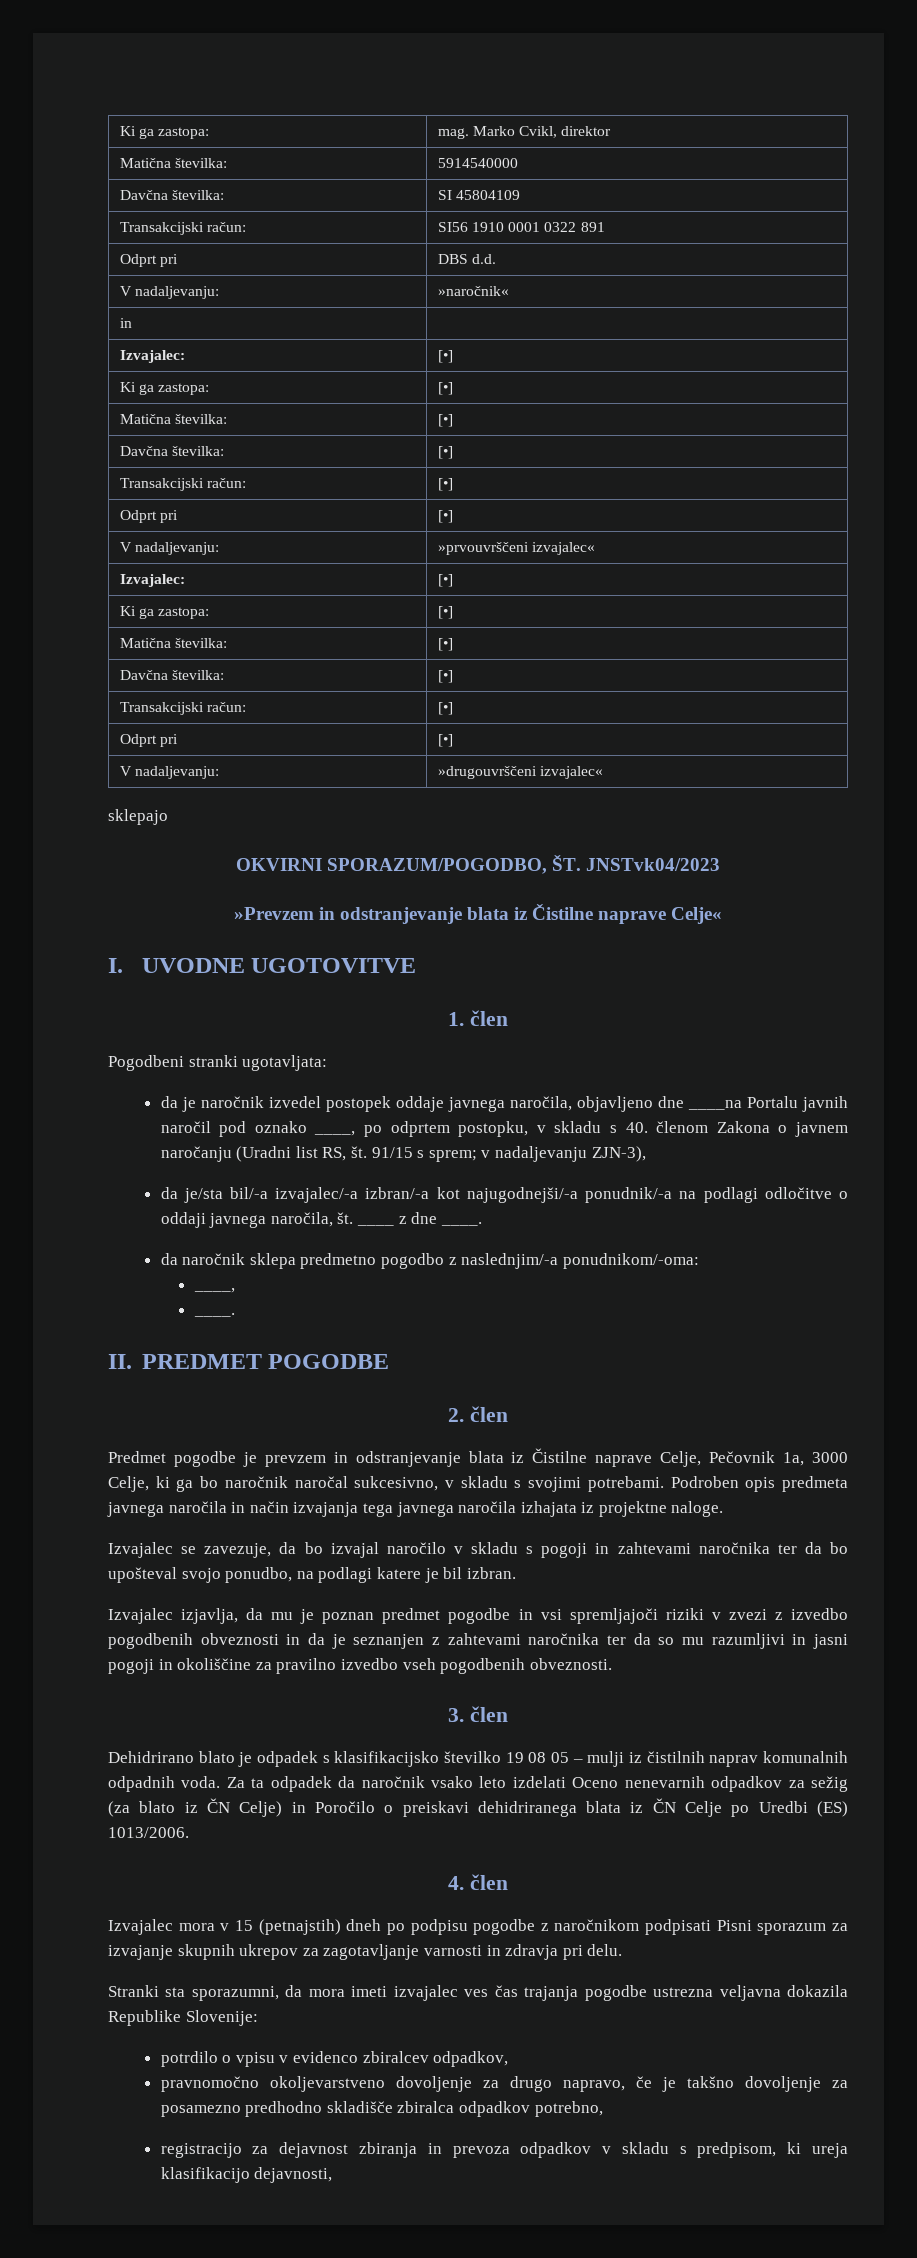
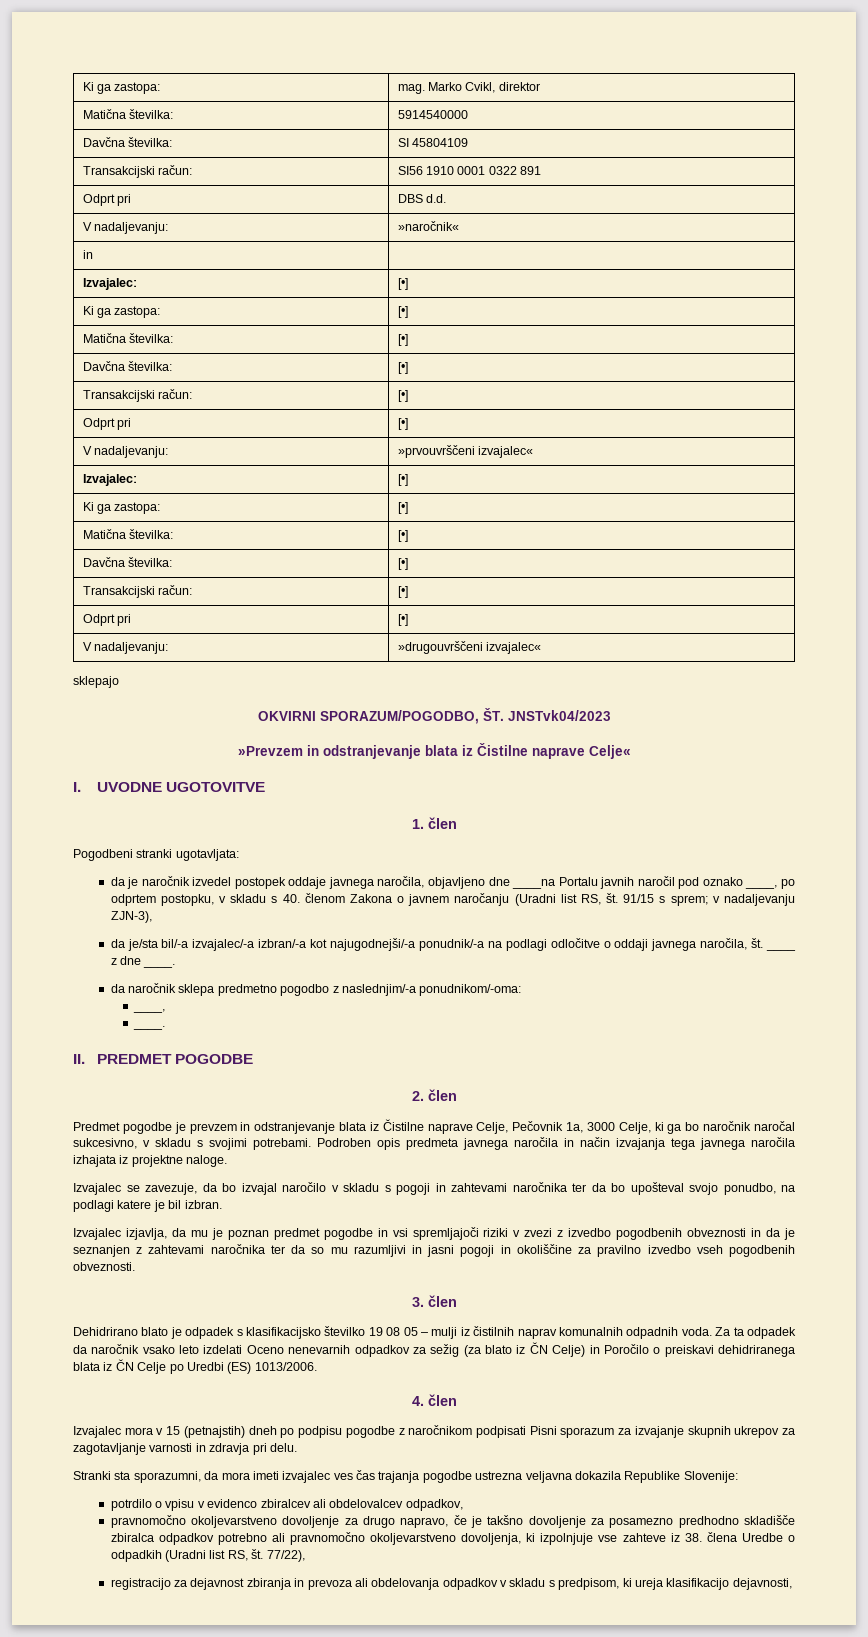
(429, 2057) none -> [312,1499,404,1508] ali obdelovalcev
[534,2101,603,2117] potrebno, -> [217,1532,796,1545] [110,1549,305,1562] potrebno ali pravnomočno okoljevarstveno dovoljenja, ki izpolnjuje vse zahteve iz 38. člena Uredbe o odpadkih (Uradni list RS, št. 77/22),
(510, 2152) none -> [354,1578,440,1590] ali obdelovanja

